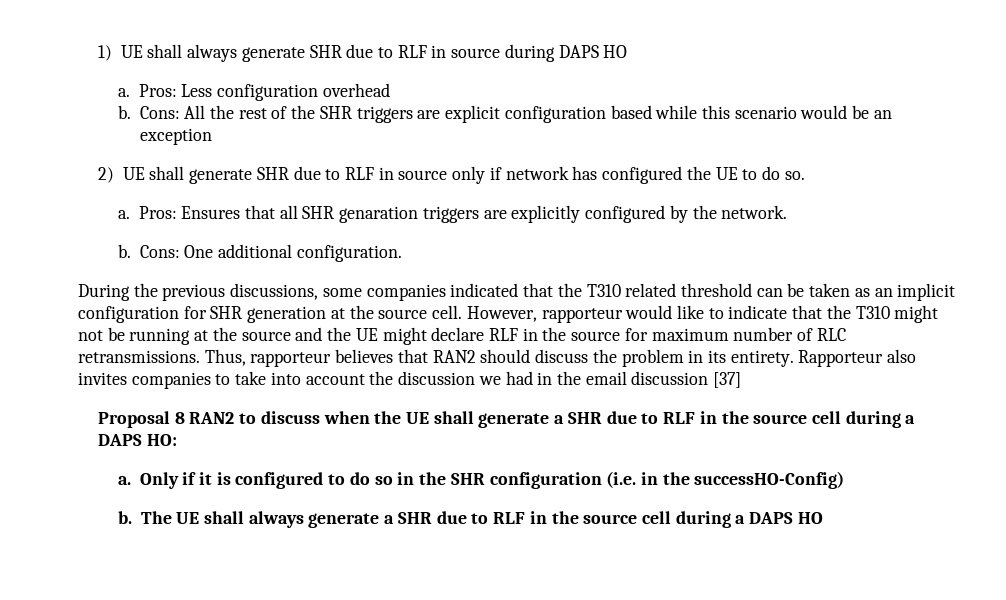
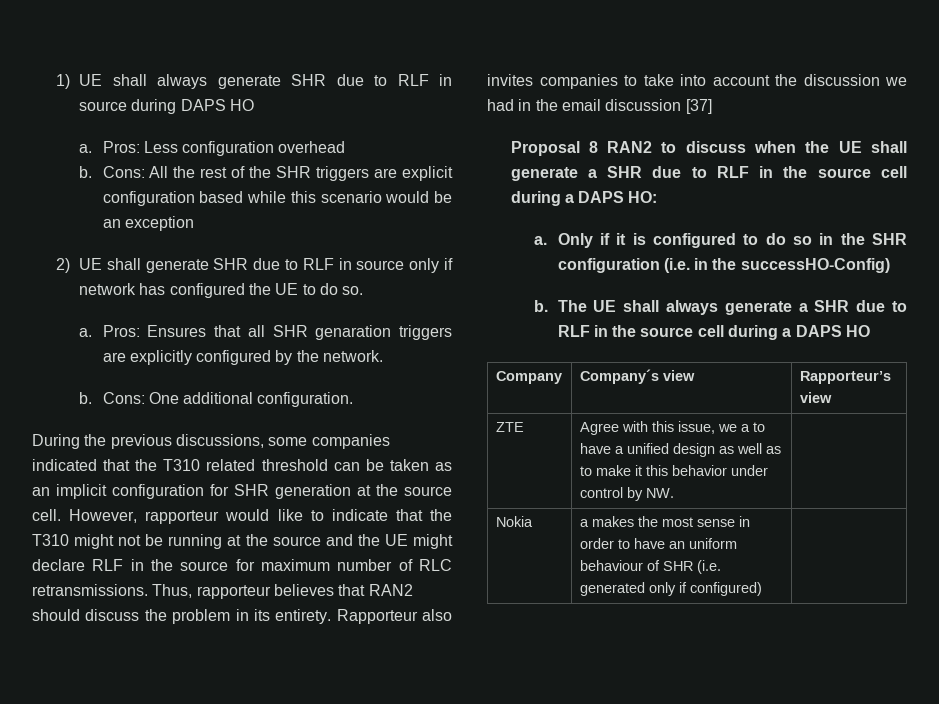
(823, 518) none -> [495,371,562,384] [579,369,695,384] [799,371,891,384] [799,392,832,403] [495,422,524,432] [579,421,765,435] [579,443,781,457] [579,465,768,476] [579,487,674,501] [495,516,533,527] [579,516,750,527] [579,538,737,549] [579,560,721,574] [579,582,762,596] // Company | Company´s view | Rapporteur’s view // ZTE | Agree with this issue, we a to have a unified design as well as to make it this behavior under control by NW. | // Nokia | a makes the most sense in order to have an uniform behaviour of SHR (i.e. generated only if configured) |

